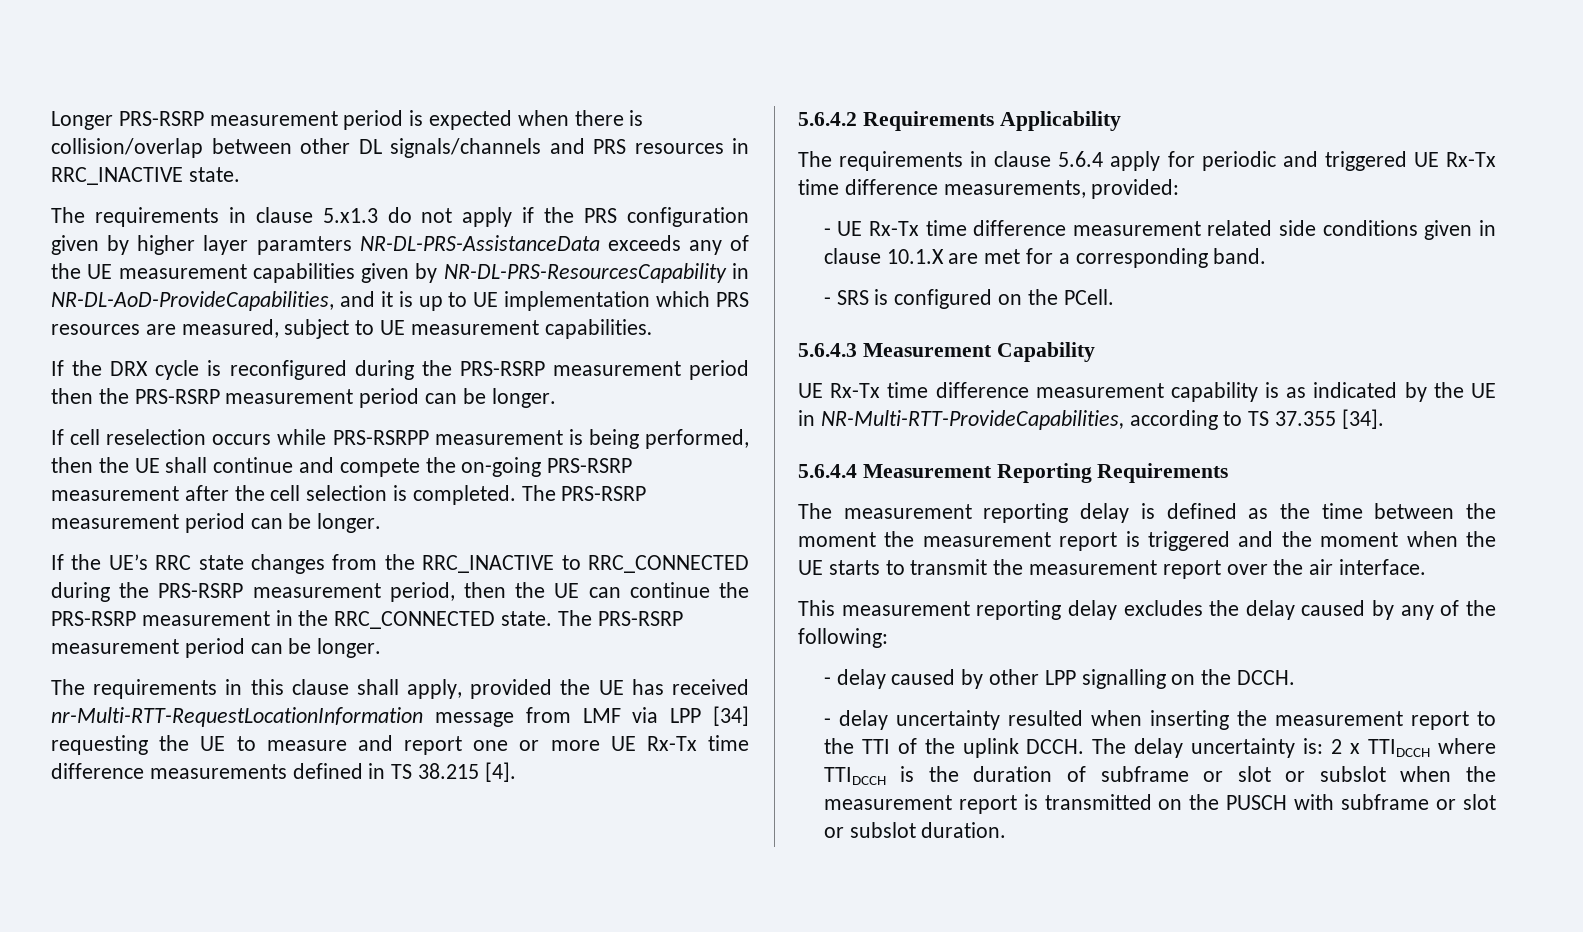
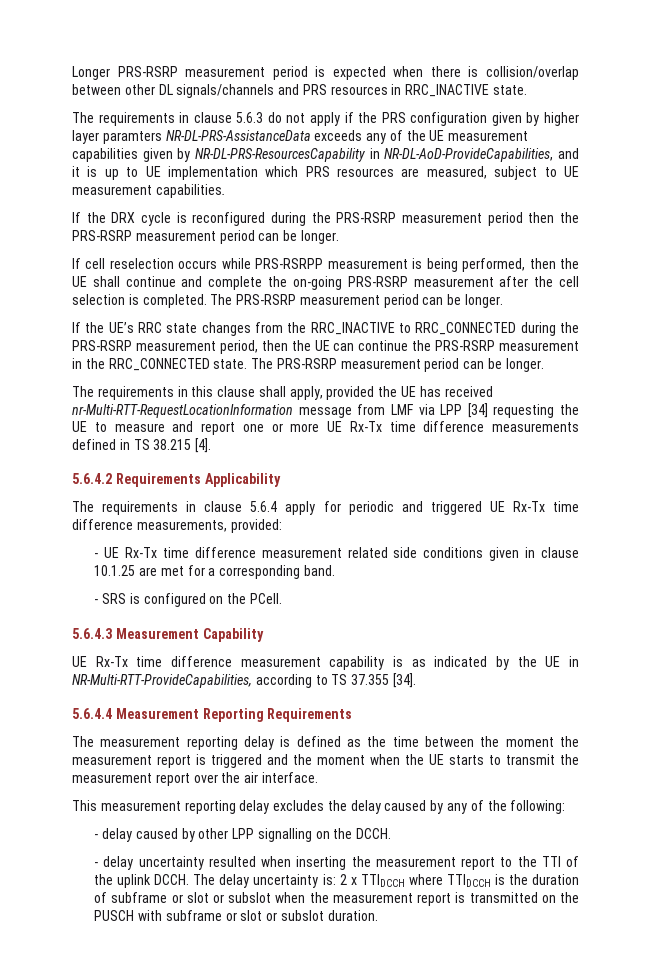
[322,208,378,223] 5.x1.3 -> [236,112,264,123] 5.6.3
[339,458,420,477] compete -> [208,276,263,290] complete
[886,249,944,264] 10.1.X -> [94,565,136,576] 10.1.25

